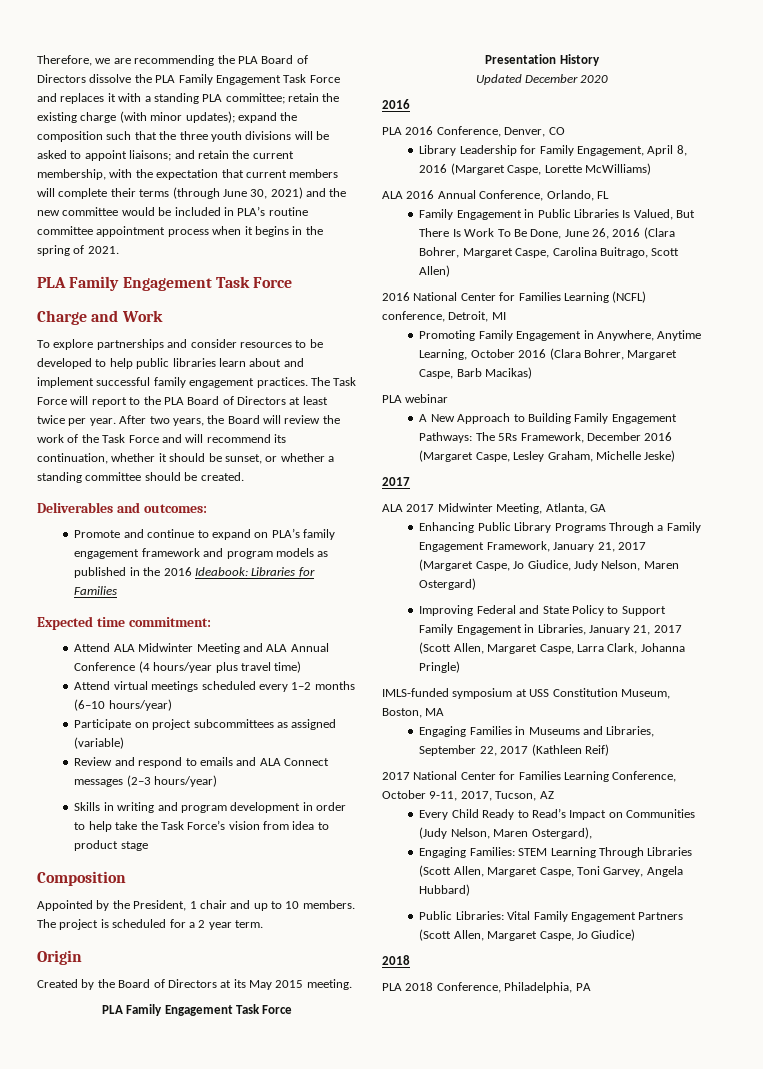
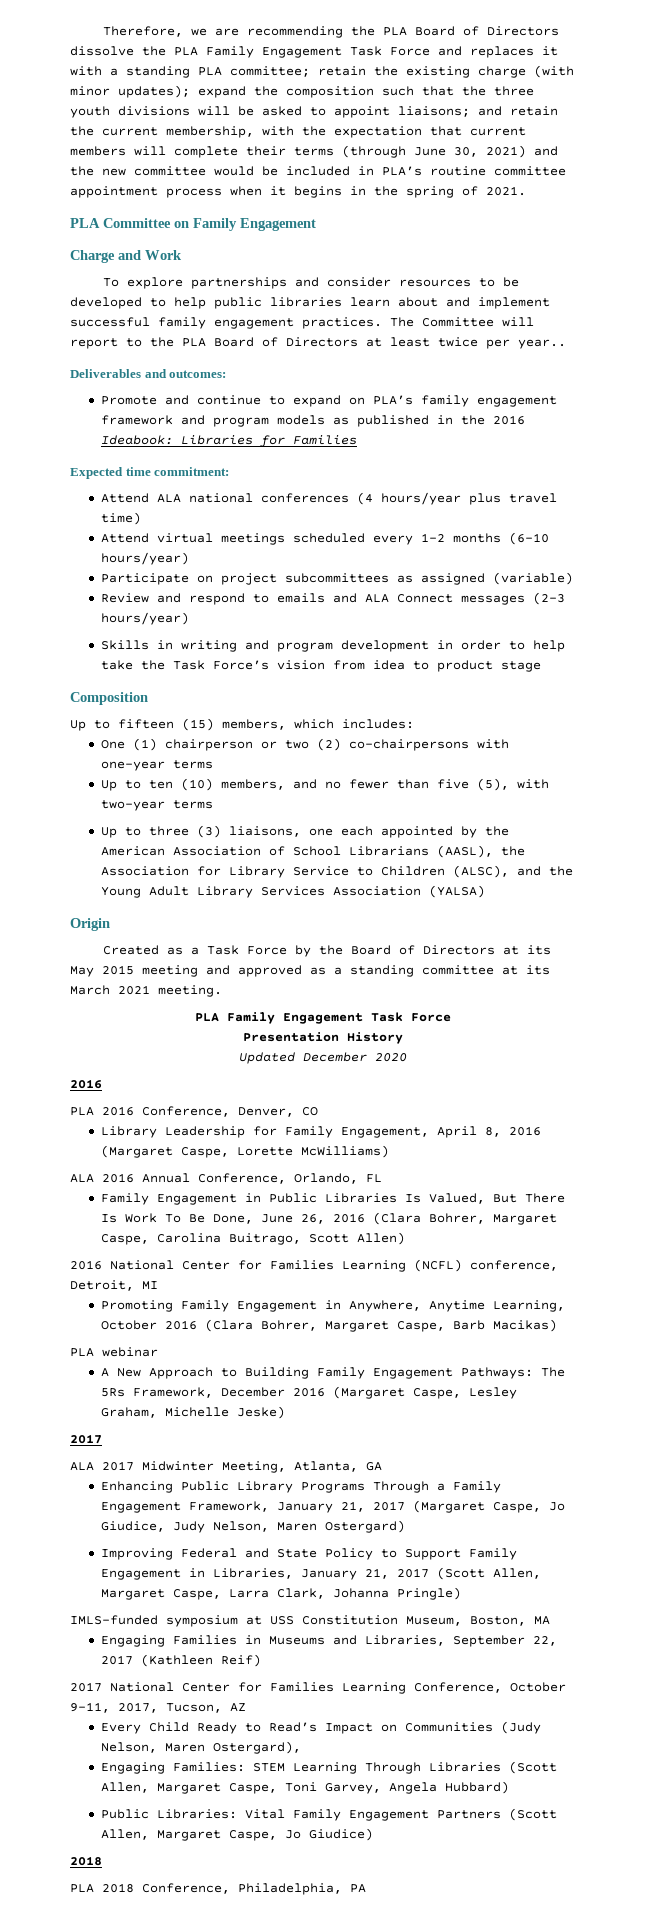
[69,276,293,291] Family Engagement Task Force -> [103,218,316,231] Committee on Family Engagement
[333,377,357,386] [37,397,67,405] Task Force -> [422,317,494,327] Committee
[89,415,340,426] [37,434,286,443] [37,453,334,464] [37,472,244,483] year. After two years, the Board will review the work of the Task Force and will recommend its continuation, whether it should be sunset, or whether a standing committee should be created. -> [518,339,566,349] year..
[138,643,329,654] [74,662,136,671] Midwinter Meeting and ALA Annual Conference -> [189,493,350,503] national conferences
[37,900,355,911] [37,919,263,930] [37,950,82,965] [37,979,78,988] Appointed by the President, 1 chair and up to 10 members. The project is scheduled for a 2 year term. // Origin // Created -> [70,718,414,731] [101,738,510,751] [101,760,214,771] [101,778,550,791] [101,800,214,811] [101,825,510,838] [101,845,526,858] [101,865,574,878] [101,885,486,898] [70,918,110,931] [102,945,287,955] Up to fifteen (15) members, which includes: // One (1) chairperson or two (2) co-chairpersons with one-year terms // Up to ten (10) members, and no fewer than five (5), with two-year terms // Up to three (3) liaisons, one each appointed by the American Association of School Librarians (AASL), the Association for Library Service to Children (ALSC), and the Young Adult Library Services Association (YALSA) // Origin // Created as a Task Force
(304, 984) none -> [142,965,550,977] [70,985,150,995] meeting and approved as a standing committee at its March 2021

